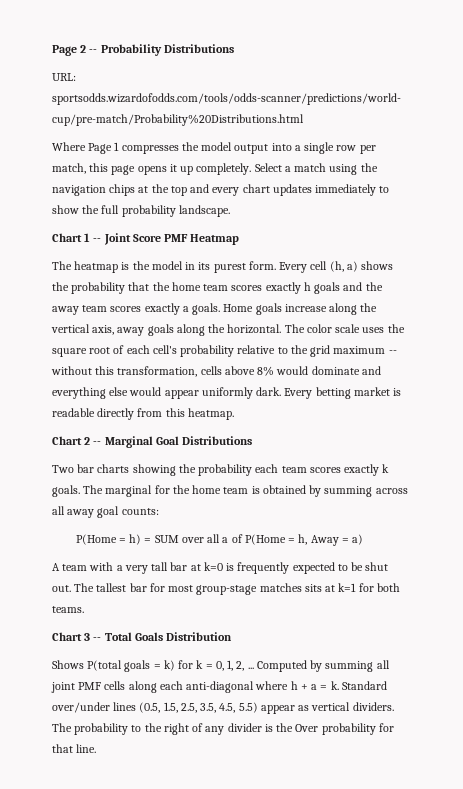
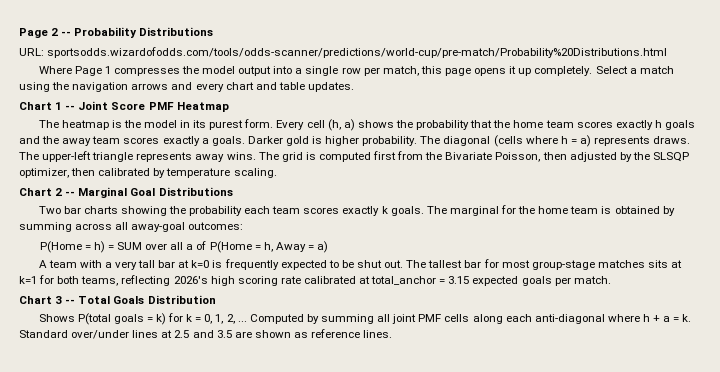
[109,184,390,196] [52,205,230,217] chips at the top and every chart updates immediately to show the full probability landscape. -> [131,82,354,92] arrows and every chart and table updates.
[223,303,378,315] [51,324,405,336] [52,345,397,357] [51,366,381,377] [52,387,402,399] [52,408,234,420] Home goals increase along the vertical axis, away goals along the horizontal. The color scale uses the square root of each cell's probability relative to the grid maximum -- without this transformation, cells above 8% would dominate and everything else would appear uniformly dark. Every betting market is readable directly from this heatmap. -> [247,135,691,147] [19,151,689,162] [19,168,277,178] Darker gold is higher probability. The diagonal (cells where h = a) represents draws. The upper-left triangle represents away wins. The grid is computed first from the Bivariate Poisson, then adjusted by the SLSQP optimizer, then calibrated by temperature scaling.
[67,506,159,518] away goal counts: -> [131,222,244,232] away-goal outcomes:
[52,606,84,613] teams. -> [81,275,611,286] teams, reflecting 2026's high scoring rate calibrated at total_anchor = 3.15 expected goals per match.
[139,702,394,714] [52,723,394,735] [52,744,97,753] (0.5, 1.5, 2.5, 3.5, 4.5, 5.5) appear as vertical dividers. The probability to the right of any divider is the Over probability for that line. -> [161,329,393,338] at 2.5 and 3.5 are shown as reference lines.

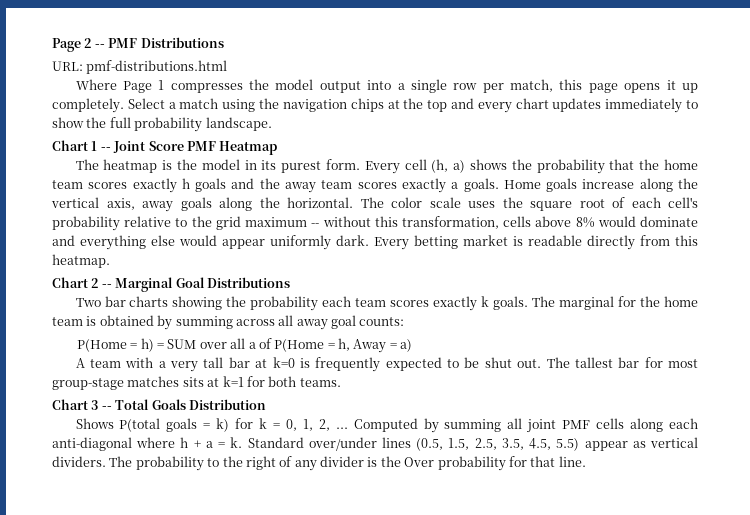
[74,27,138,38] Probability -> [108,38,138,48] PMF
[47,47,668,58] sportsodds.wizardofodds.com/tools/odds-scanner/predictions/world-cup/pre-match/Probability%20Distributions.html -> [86,60,228,74] pmf-distributions.html
[131,82,354,92] arrows and every chart and table updates. -> [350,98,698,113] [52,117,272,132] chips at the top and every chart updates immediately to show the full probability landscape.
[247,135,691,147] [19,151,689,162] [19,168,277,178] Darker gold is higher probability. The diagonal (cells where h = a) represents draws. The upper-left triangle represents away wins. The grid is computed first from the Bivariate Poisson, then adjusted by the SLSQP optimizer, then calibrated by temperature scaling. -> [503,178,698,192] [51,197,698,212] [52,216,698,231] [52,235,698,250] [52,254,110,268] Home goals increase along the vertical axis, away goals along the horizontal. The color scale uses the square root of each cell's probability relative to the grid maximum -- without this transformation, cells above 8% would dominate and everything else would appear uniformly dark. Every betting market is readable directly from this heatmap.
[131,222,244,232] away-goal outcomes: -> [296,315,405,330] away goal counts:
[81,275,611,286] teams, reflecting 2026's high scoring rate calibrated at total_anchor = 3.15 expected goals per match. -> [299,378,341,387] teams.
[161,329,393,338] at 2.5 and 3.5 are shown as reference lines. -> [416,437,698,451] [52,456,586,471] (0.5, 1.5, 2.5, 3.5, 4.5, 5.5) appear as vertical dividers. The probability to the right of any divider is the Over probability for that line.

